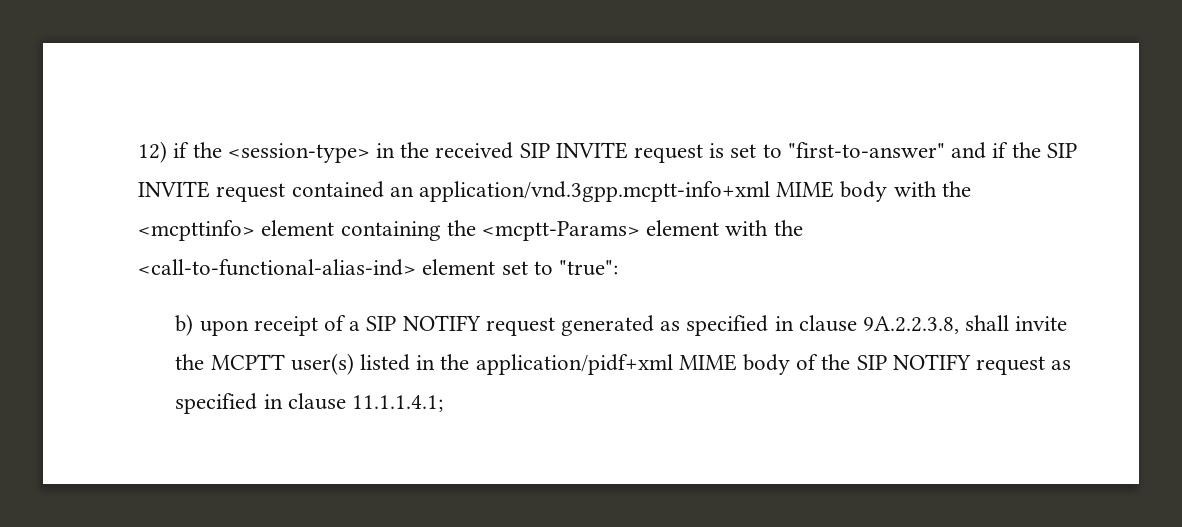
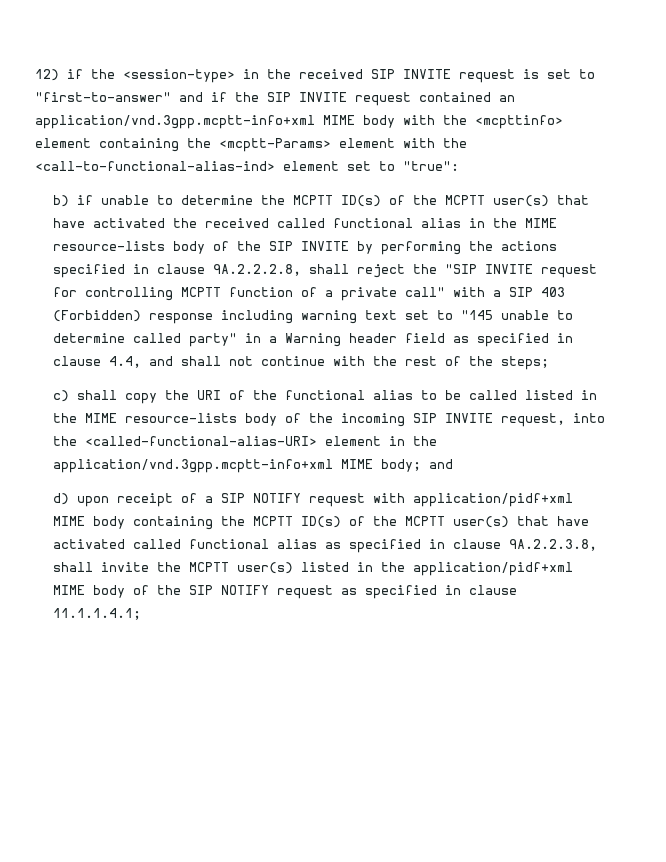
(194, 325) none -> [76,195,589,207] [52,218,557,228] [52,241,557,255] [52,264,597,278] [52,287,565,301] [52,310,573,324] [52,333,573,347] [52,356,549,370] [52,390,597,404] [52,413,605,427] [52,436,437,446] [52,459,453,473] [52,493,69,505] if unable to determine the MCPTT ID(s) of the MCPTT user(s) that have activated the received called functional alias in the MIME resource-lists body of the SIP INVITE by performing the actions specified in clause 9A.2.2.2.8, shall reject the "SIP INVITE request for controlling MCPTT function of a private call" with a SIP 403 (Forbidden) response including warning text set to "145 unable to determine called party" in a Warning header field as specified in clause 4.4, and shall not continue with the rest of the steps; // c) shall copy the URI of the functional alias to be called listed in the MIME resource-lists body of the incoming SIP INVITE request, into the <called-functional-alias-URI> element in the application/vnd.3gpp.mcptt-info+xml MIME body; and // d)
[561,315,655,336] generated -> [372,493,573,507] [52,516,589,530] [52,539,317,549] with application/pidf+xml MIME body containing the MCPTT ID(s) of the MCPTT user(s) that have activated called functional alias

